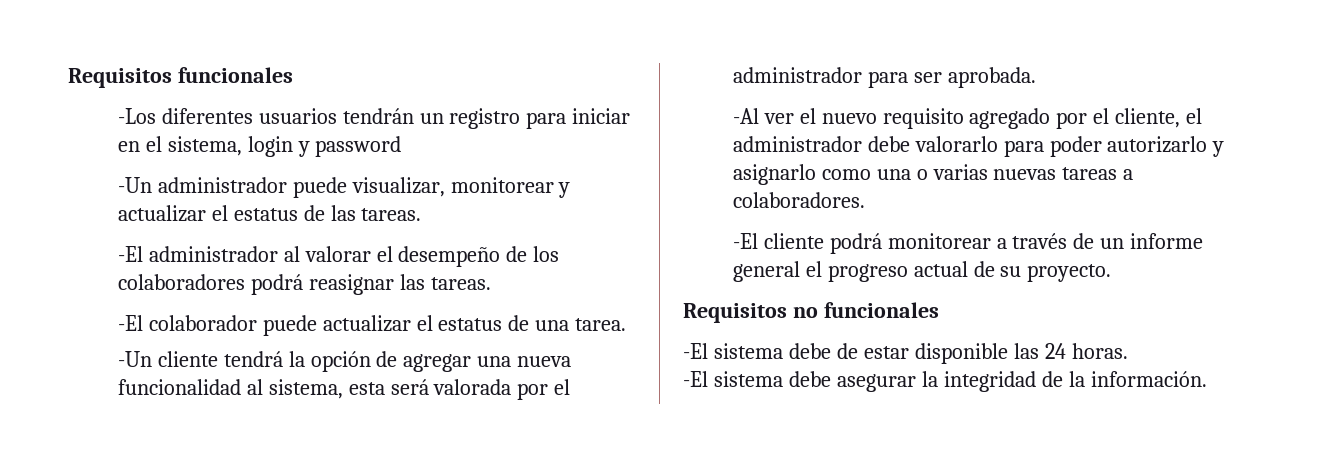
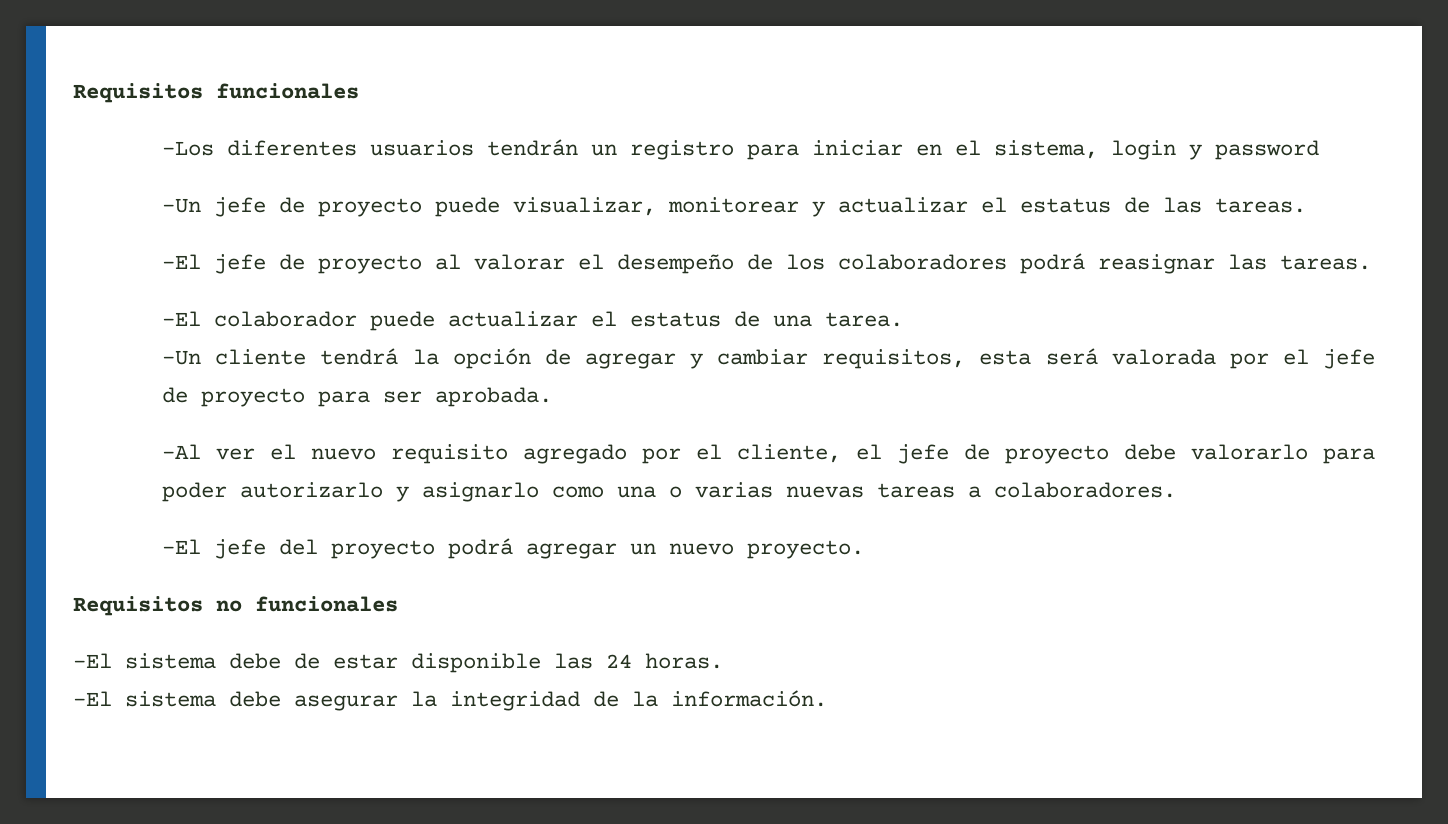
[157,177,287,193] administrador -> [214,197,423,217] jefe de proyecto
[148,246,278,262] administrador -> [214,254,423,274] jefe de proyecto
[477,356,572,367] [117,379,343,399] una nueva funcionalidad al sistema, -> [690,349,966,369] y cambiar requisitos,
[732,67,862,83] administrador -> [1323,349,1375,369] [162,387,306,407] jefe de proyecto
[732,136,862,152] administrador -> [897,444,1110,464] jefe de proyecto
[763,233,1204,254] [732,261,1022,282] cliente podrá monitorear a través de un informe general el progreso actual de su -> [214,538,735,559] jefe del proyecto podrá agregar un nuevo

